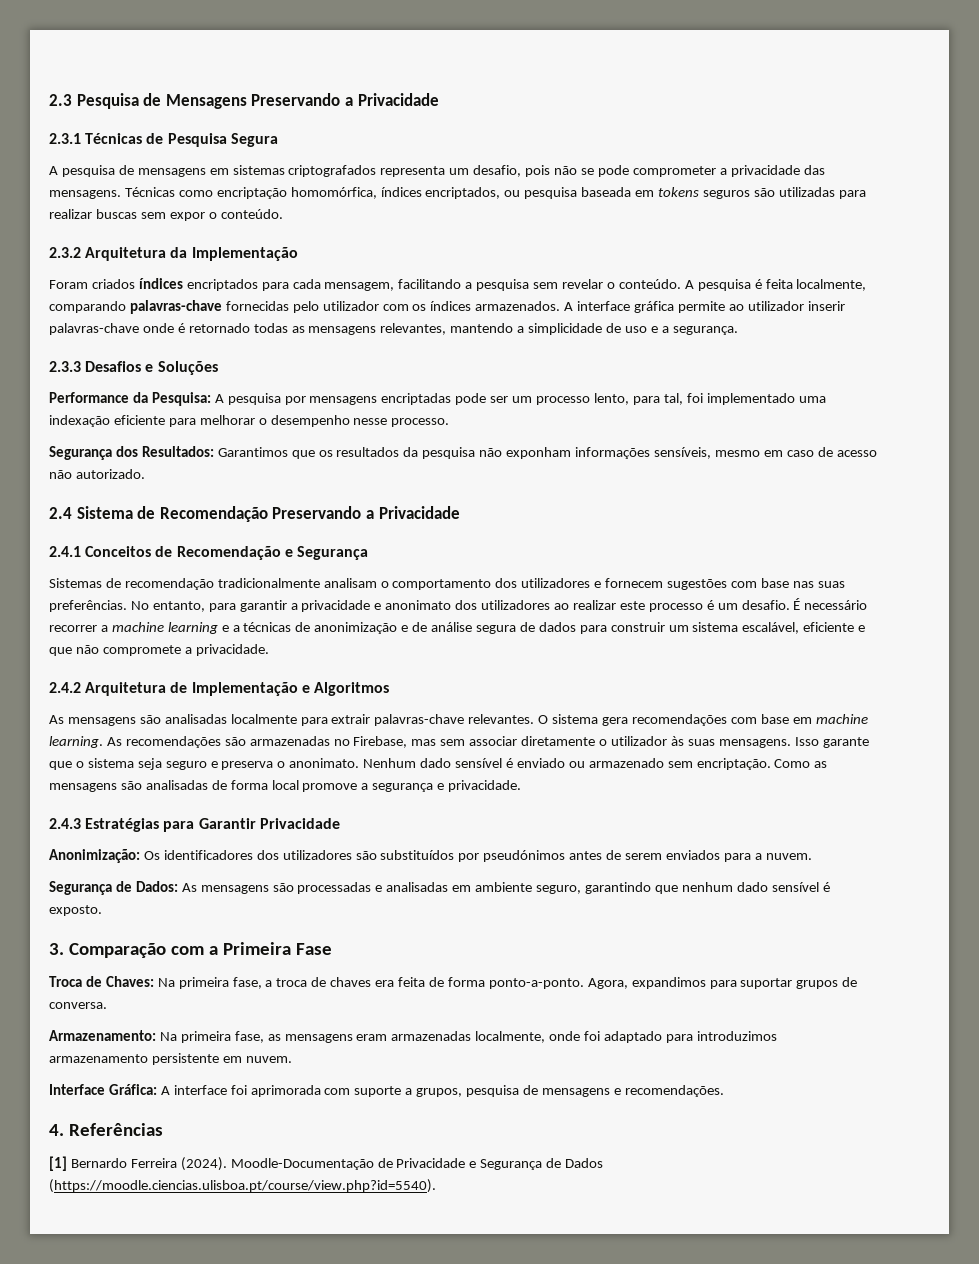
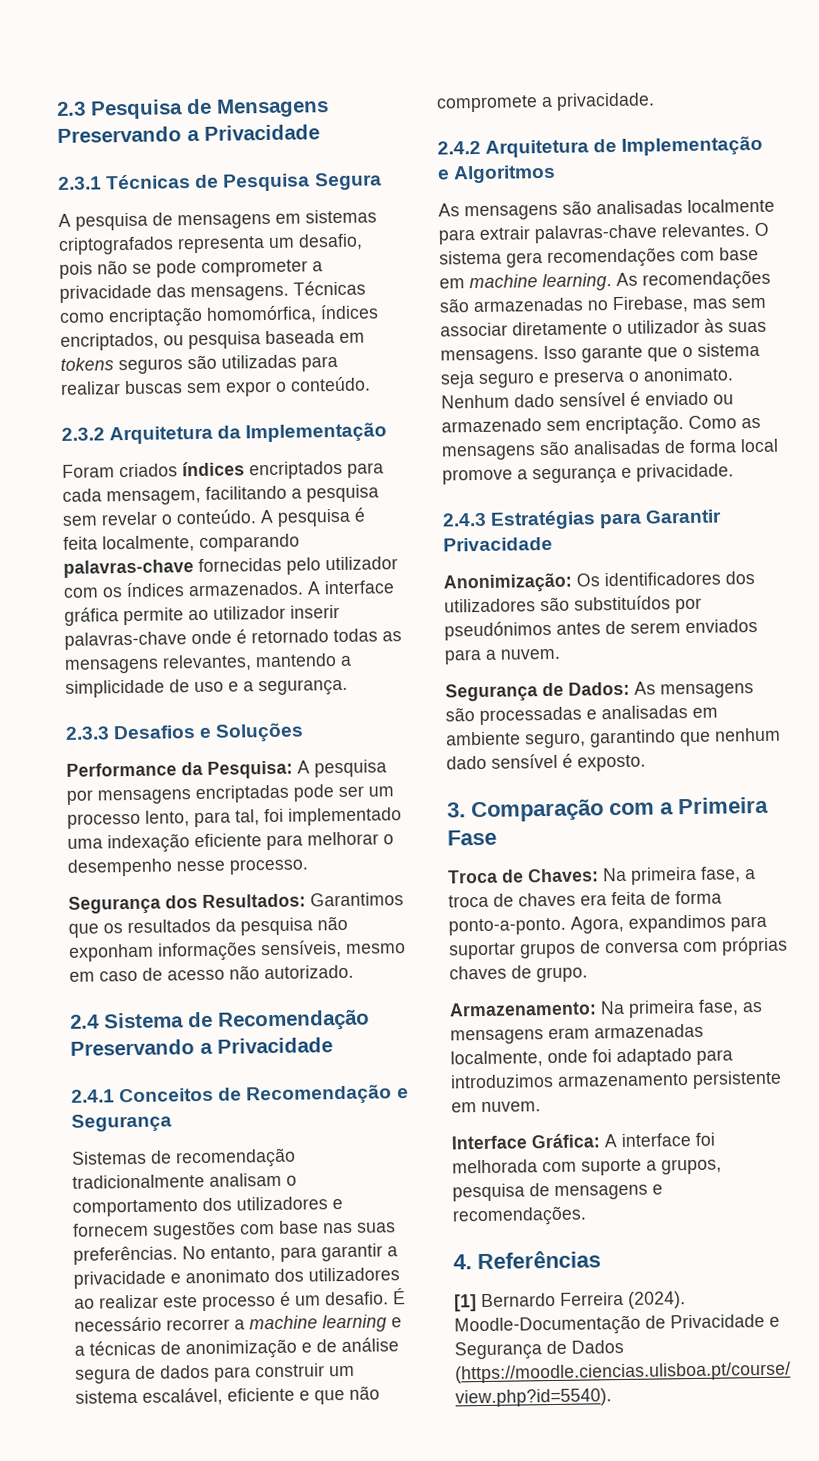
[49,1002,107,1009] conversa. -> [605,936,788,956] [449,965,588,983] conversa com próprias chaves de grupo.
[250,1085,321,1097] aprimorada -> [452,1159,538,1174] melhorada

